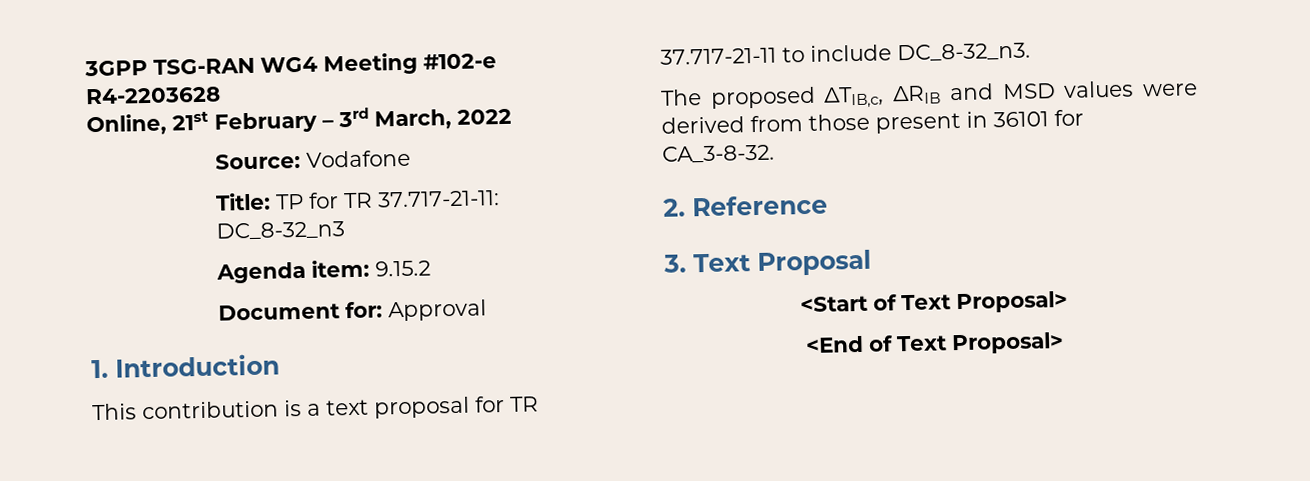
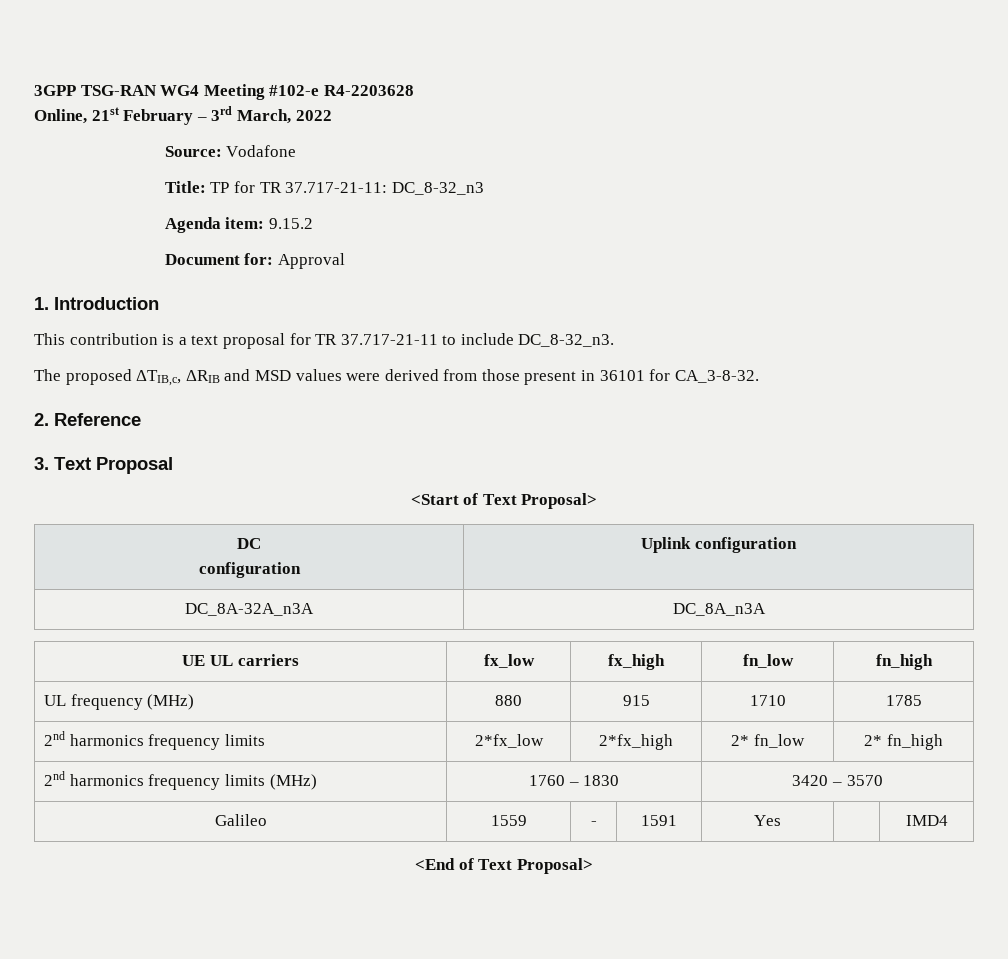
(1068, 302) none -> [237,538,261,549] [198,562,301,578] [641,537,797,553] [185,603,314,616] [672,603,766,616] [182,654,299,666] [483,654,535,668] [608,654,665,670] [742,654,794,668] [875,654,933,670] [44,694,195,710] [495,695,522,706] [622,695,650,706] [749,695,786,706] [885,695,922,706] [44,731,265,750] [474,734,544,748] [599,734,673,750] [731,734,805,748] [864,734,943,750] [44,771,317,790] [528,775,620,786] [792,775,883,786] [214,814,267,826] [490,815,527,826] [590,821,597,826] [641,815,677,826] [754,815,781,826] [905,815,948,826] // DC // configuration | Uplink configuration // DC_8A-32A_n3A | DC_8A_n3A // UE UL carriers | fx_low | fx_high | fn_low | fn_high // UL frequency (MHz) | 880 | 915 | 1710 | 1785 // 2nd harmonics frequency limits | 2*fx_low | 2*fx_high | 2* fn_low | 2* fn_high // 2nd harmonics frequency limits (MHz) | 1760 – 1830 | 3420 – 3570 // Galileo | 1559 | - | 1591 | Yes | | IMD4

